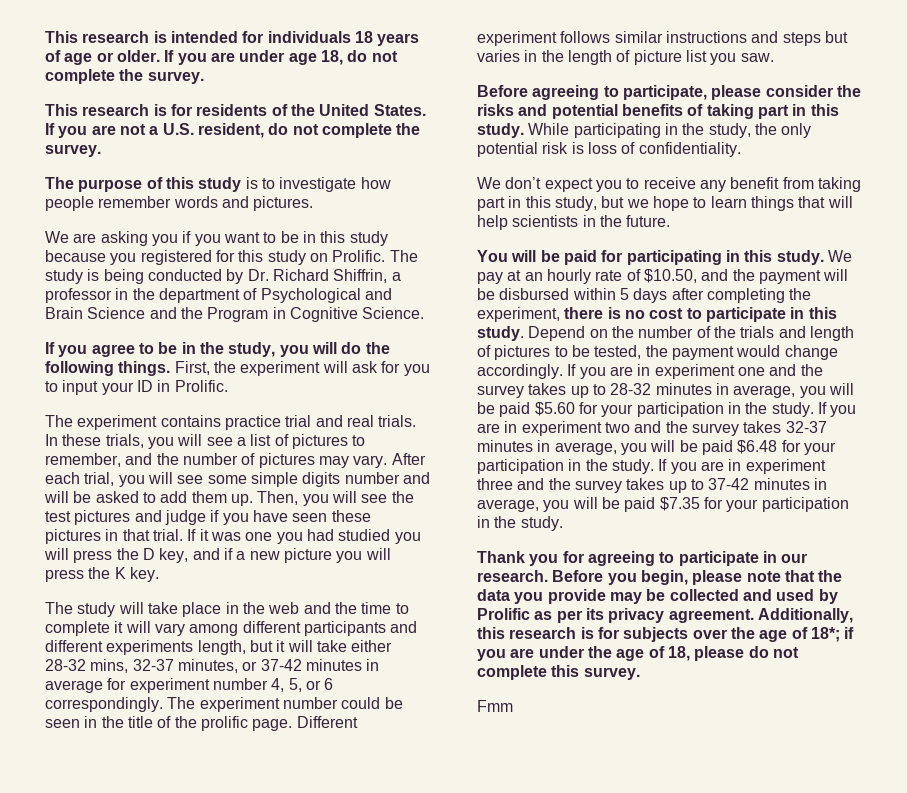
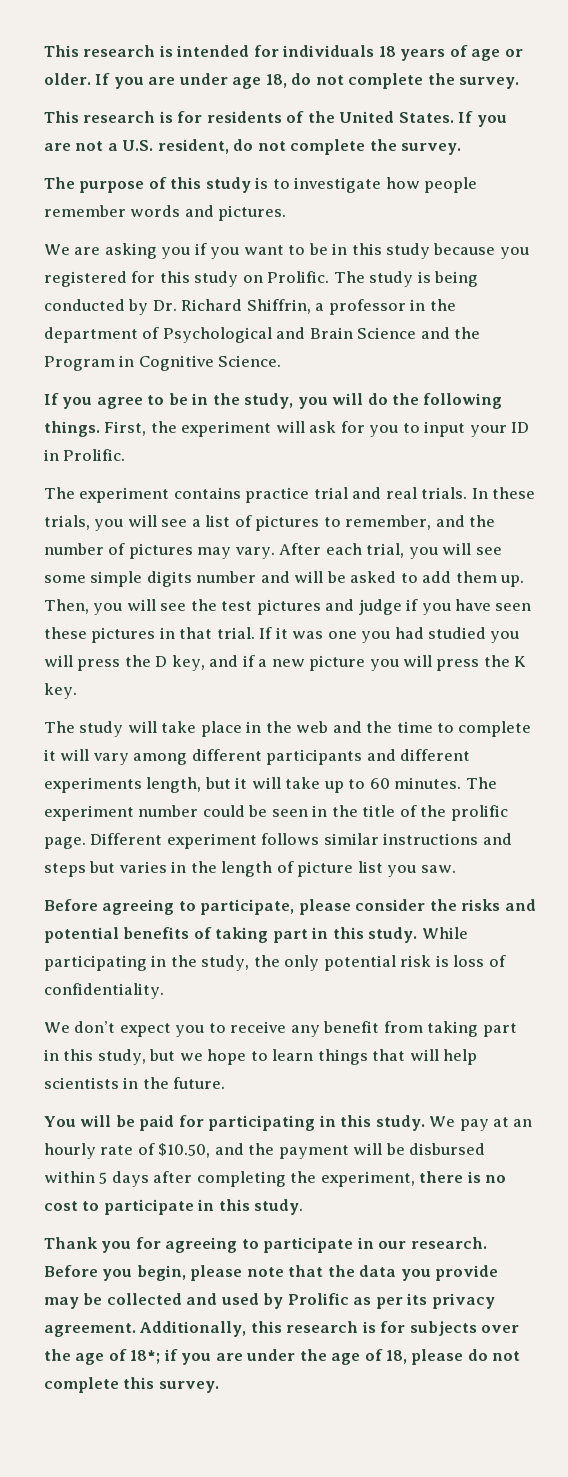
[351,640,393,652] [45,659,380,673] [45,678,334,693] [45,697,163,712] either 28-32 mins, 32-37 minutes, or 37-42 minutes in average for experiment number 4, 5, or 6 correspondingly. -> [323,777,462,793] up to 60 minutes.
[528,326,854,341] [477,345,838,360] [477,364,823,379] [477,383,854,398] [477,402,857,417] [477,421,827,436] [477,440,836,455] [477,459,826,474] [477,478,827,493] [477,497,849,512] [477,516,563,531] Depend on the number of the trials and length of pictures to be tested, the payment would change accordingly. If you are in experiment one and the survey takes up to 28-32 minutes in average, you will be paid $5.60 for your participation in the study. If you are in experiment two and the survey takes 32-37 minutes in average, you will be paid $6.48 for your participation in the study. If you are in experiment three and the survey takes up to 37-42 minutes in average, you will be paid $7.35 for your participation in the study. -> (304, 1207) none
[477,700,513,712] // Fmm -> (219, 1387) none

